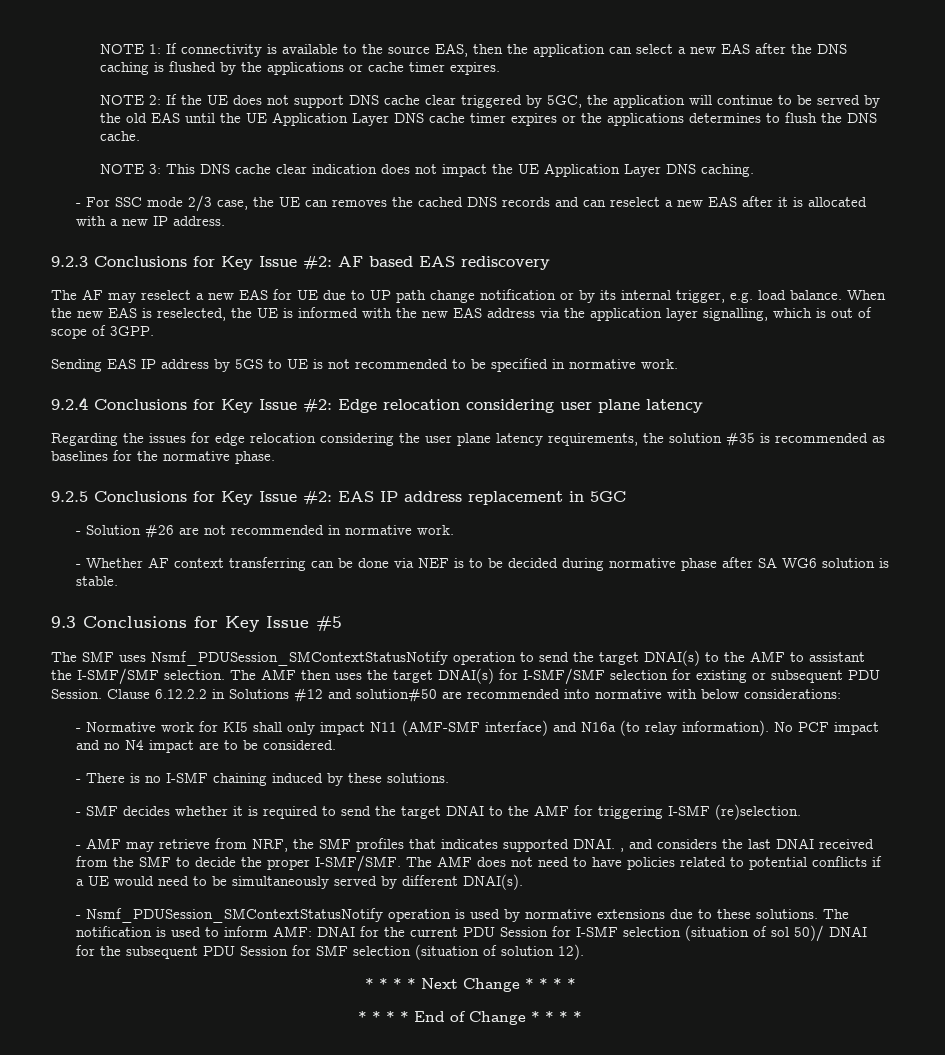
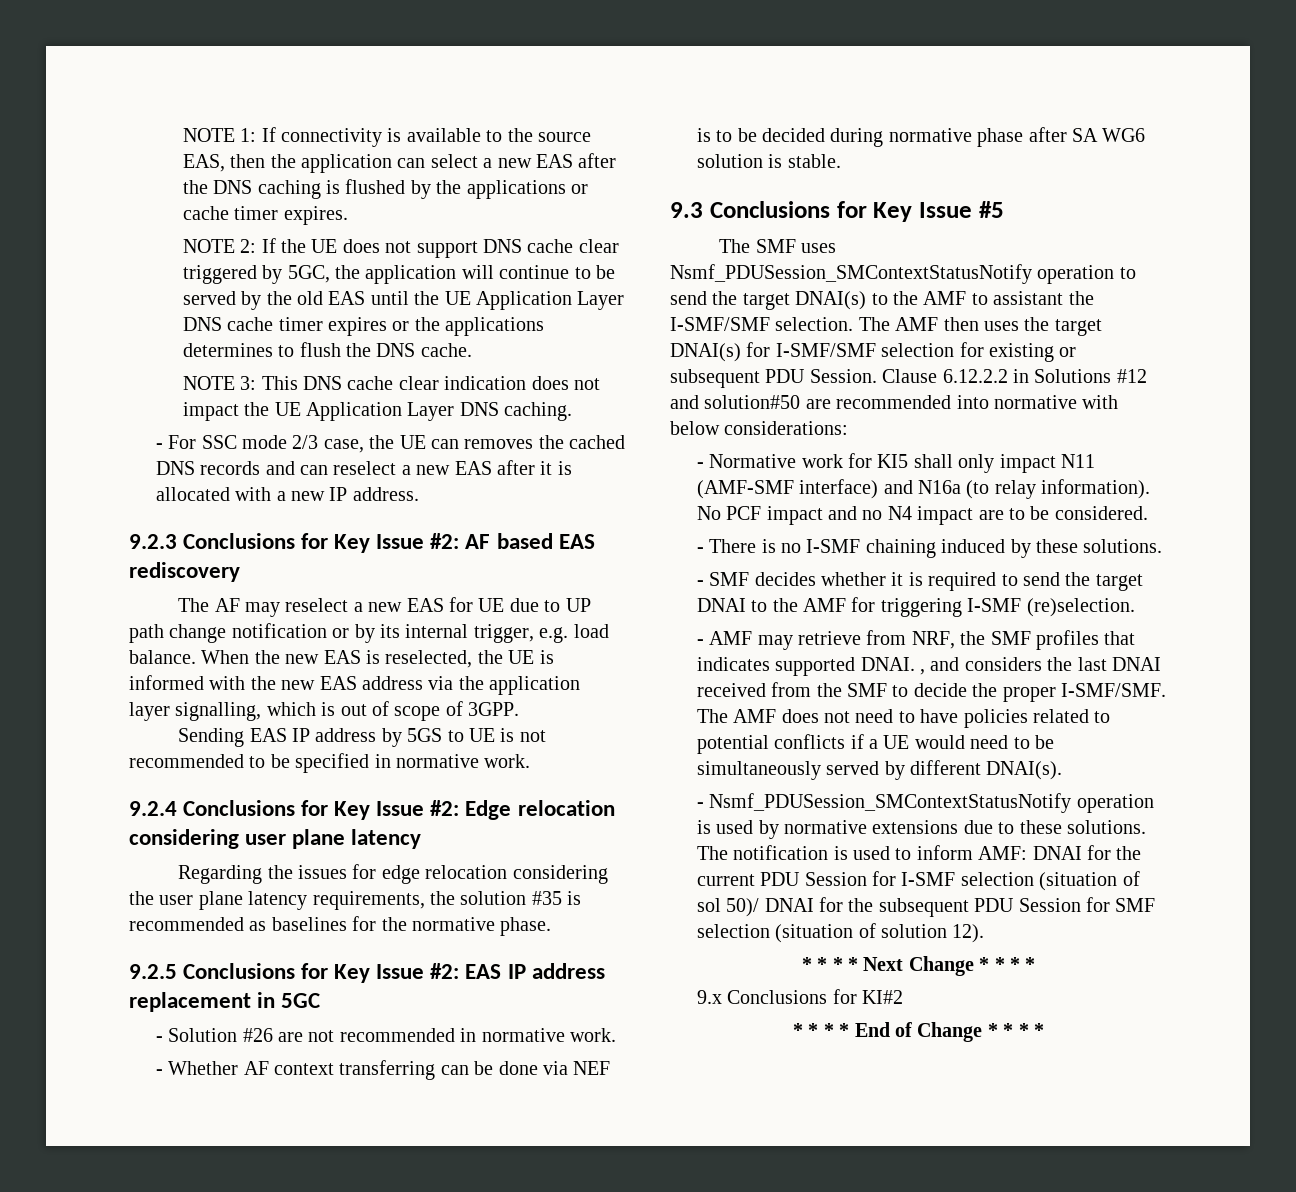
(576, 983) none -> [696,989,904,1004] // 9.x Conclusions for KI#2

